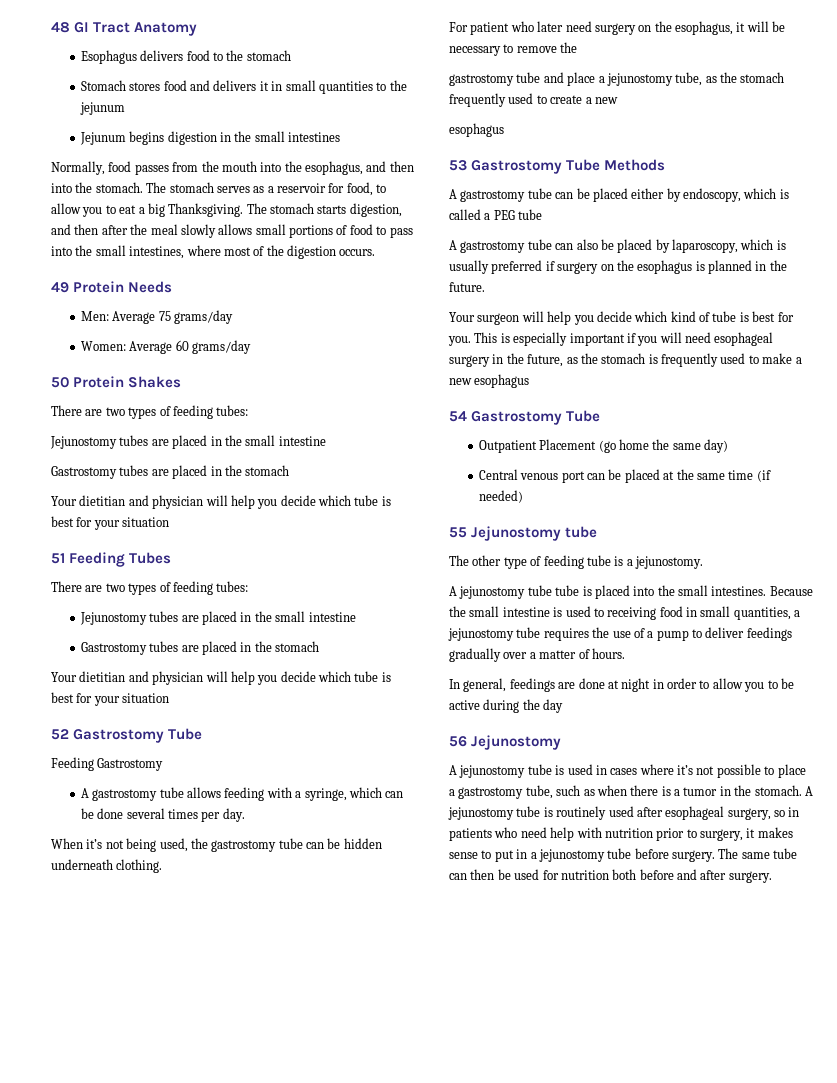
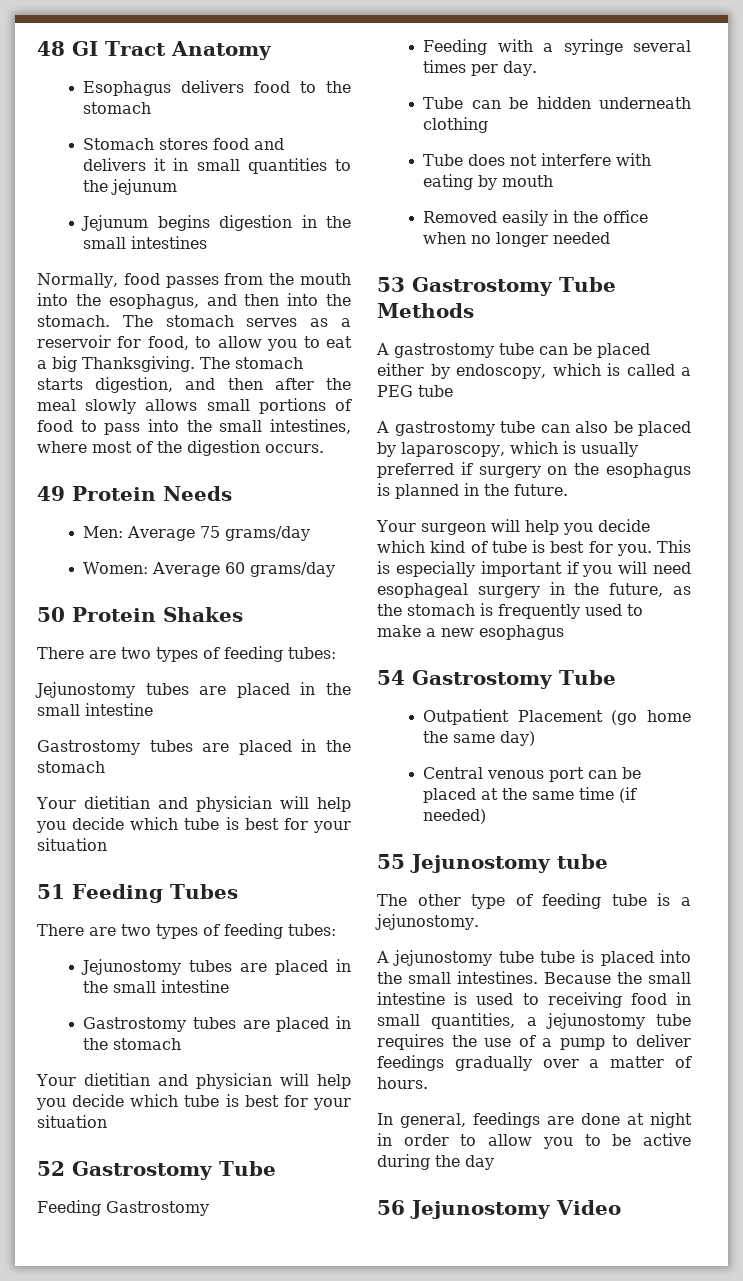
[80,787,404,801] [80,808,245,822] [51,838,382,852] [51,859,163,873] [449,21,786,35] [449,42,578,56] [449,72,785,86] [449,93,618,107] [449,123,504,137] A gastrostomy tube allows feeding with a syringe, which can be done several times per day. // When it’s not being used, the gastrostomy tube can be hidden underneath clothing. // For patient who later need surgery on the esophagus, it will be necessary to remove the // gastrostomy tube and place a jejunostomy tube, as the stomach frequently used to create a new // esophagus -> [423,39,691,55] [423,60,538,76] [423,96,691,109] [423,117,489,133] [423,153,652,166] [423,174,554,190] [423,210,649,226] [423,232,611,247] Feeding with a syringe several times per day. // Tube can be hidden underneath clothing // Tube does not interfere with eating by mouth // Removed easily in the office when no longer needed
[449,764,806,778] [449,785,813,799] [448,806,800,820] [449,827,793,841] [449,848,798,862] [449,869,772,883] // A jejunostomy tube is used in cases where it’s not possible to place a gastrostomy tube, such as when there is a tumor in the stomach. A jejunostomy tube is routinely used after esophageal surgery, so in patients who need help with nutrition prior to surgery, it makes sense to put in a jejunostomy tube before surgery. The same tube can then be used for nutrition both before and after surgery. -> [556,1200,621,1215] Video

